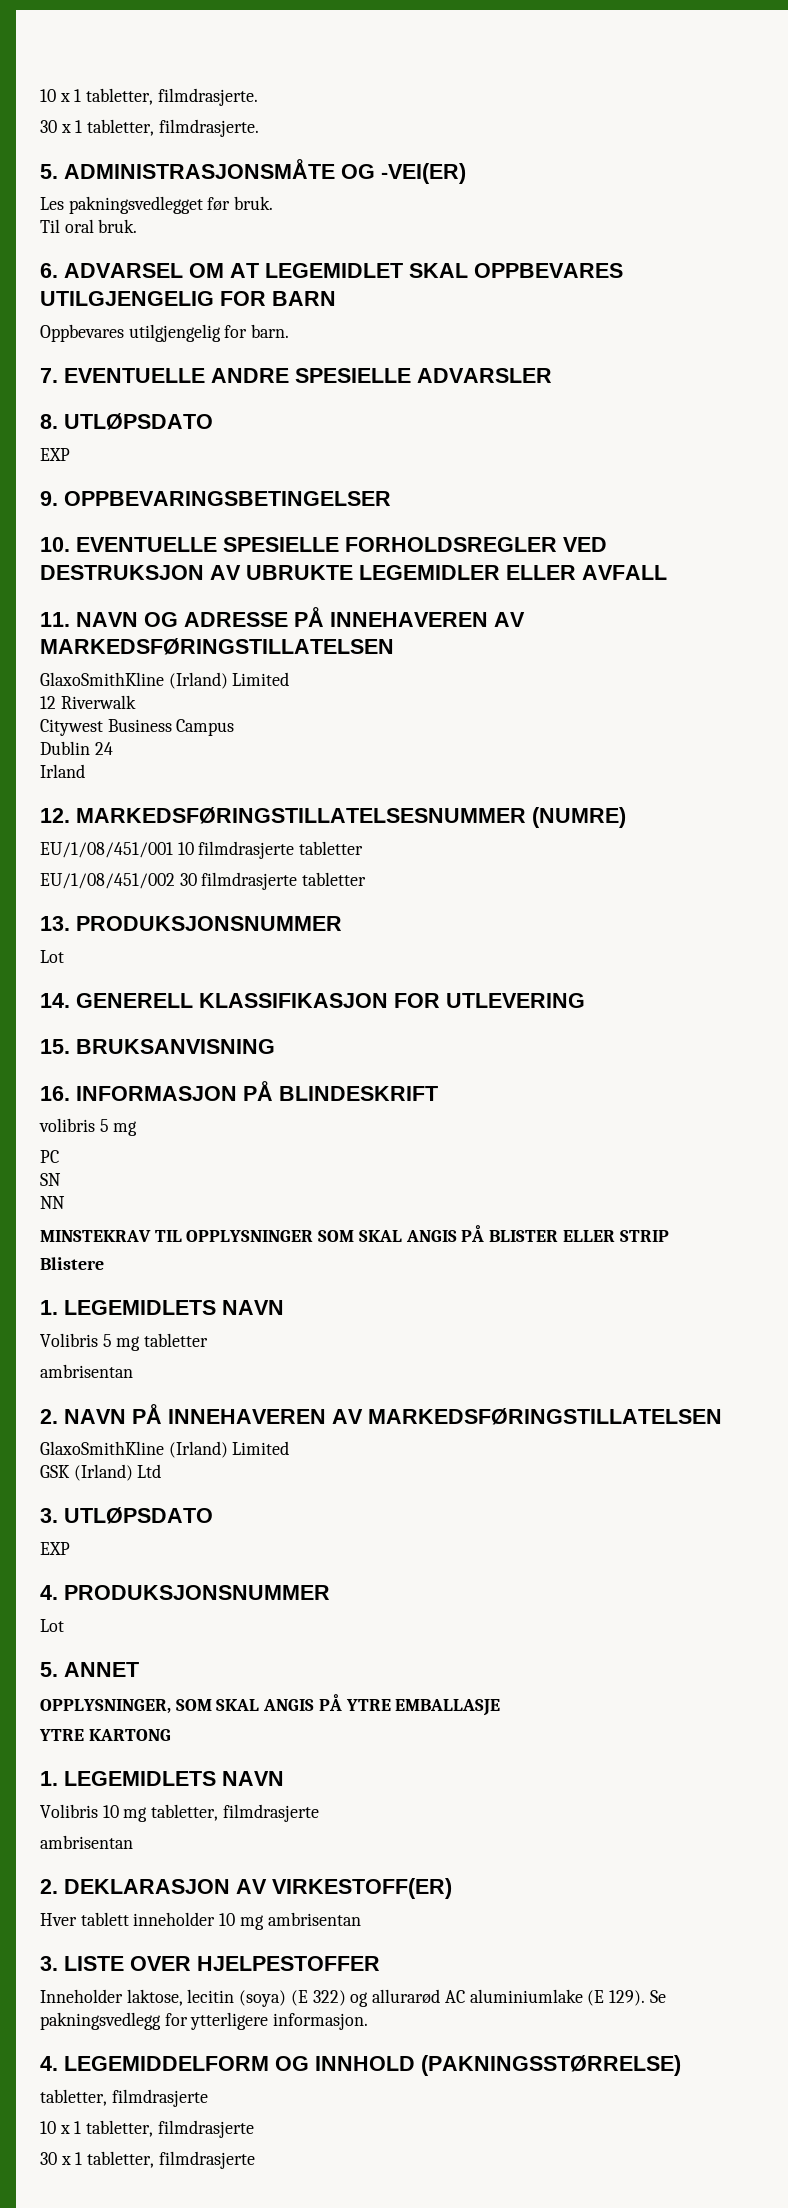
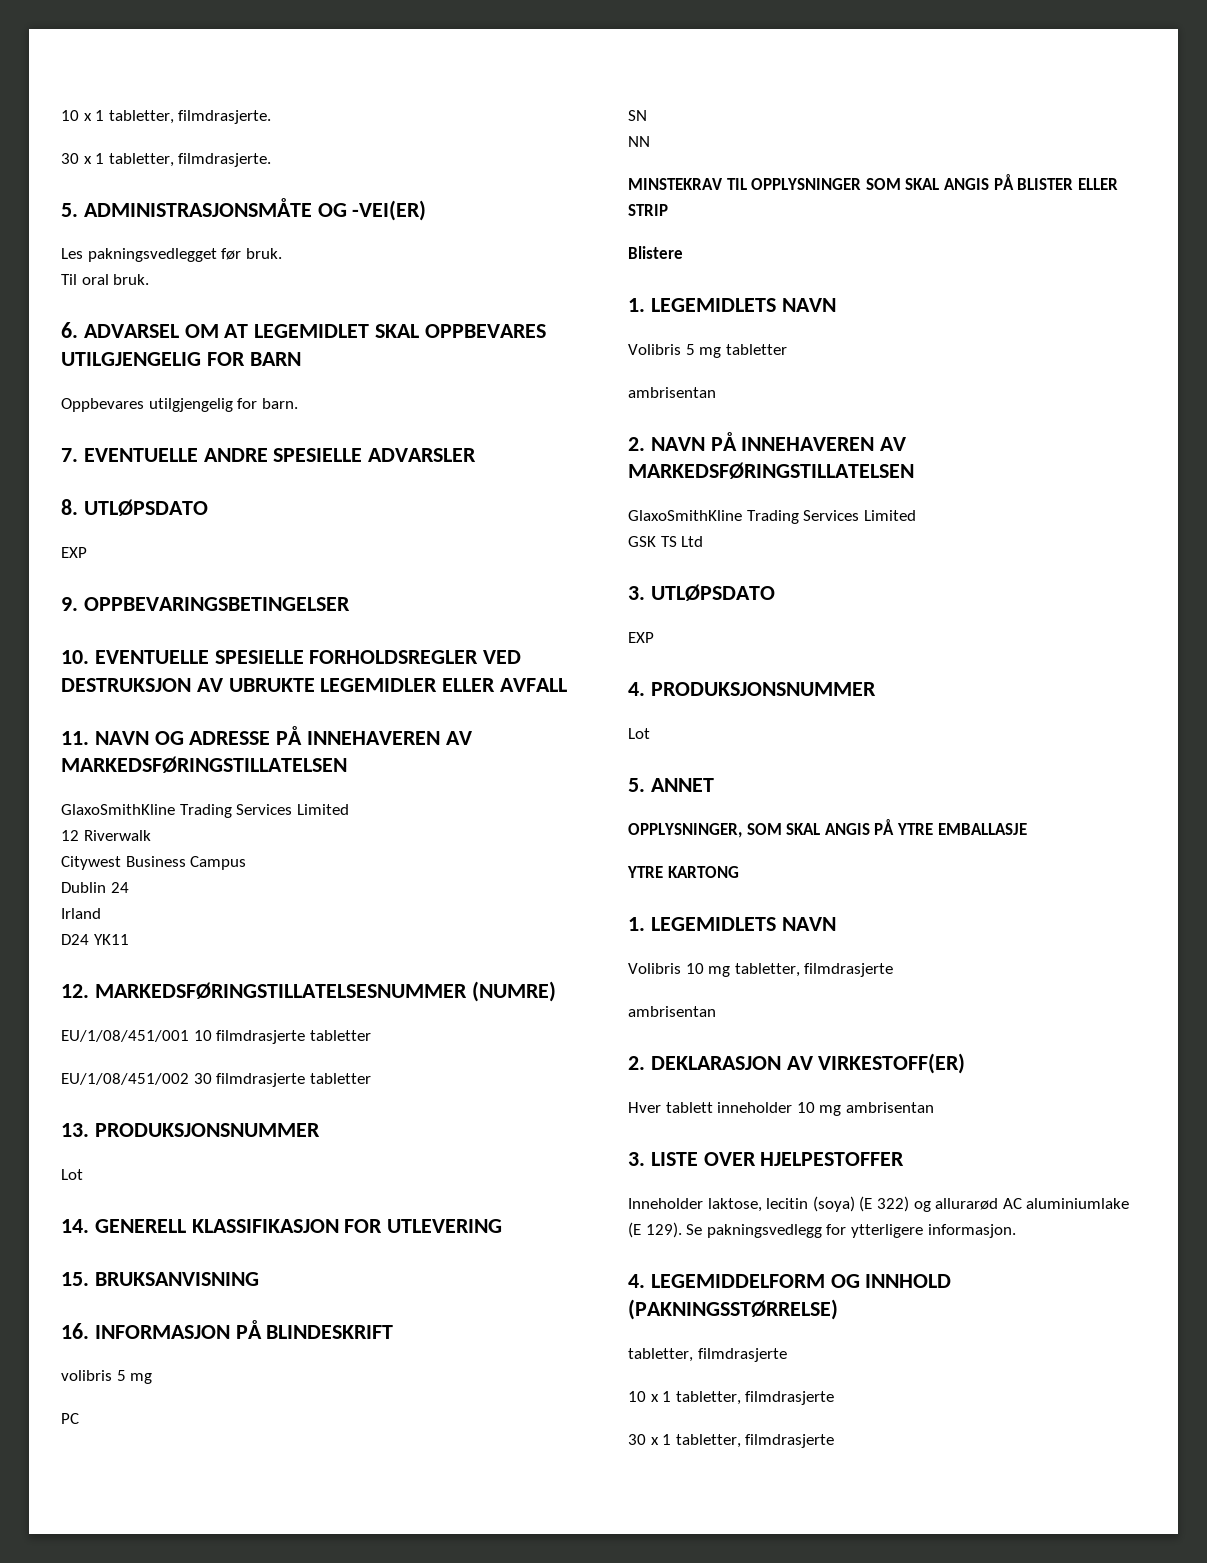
[168,672,228,689] (Irland) -> [179,804,293,818] Trading Services
(85, 771) none -> [61,934,129,945] // D24 YK11
[168,1441,228,1458] (Irland) -> [746,510,860,524] Trading Services
[73,1464,133,1481] (Irland) -> [660,536,677,547] TS

